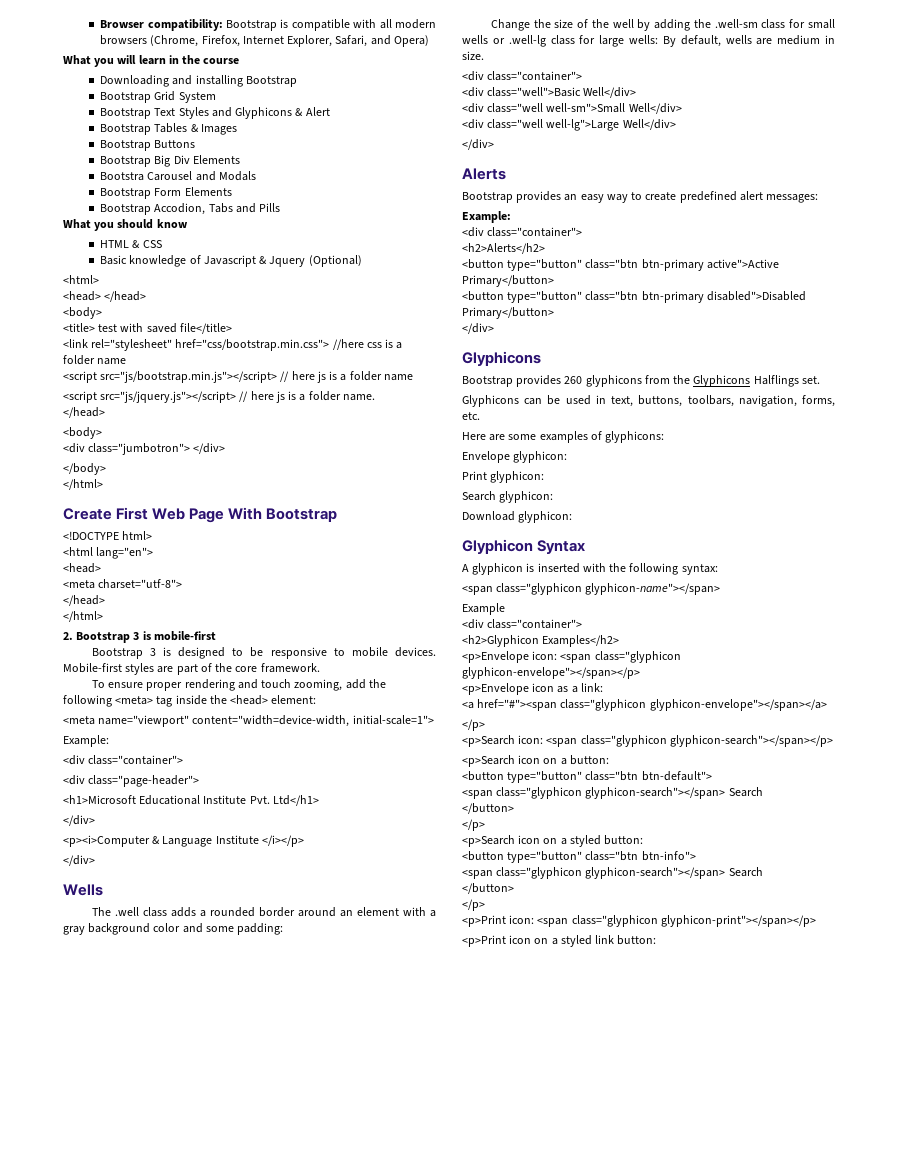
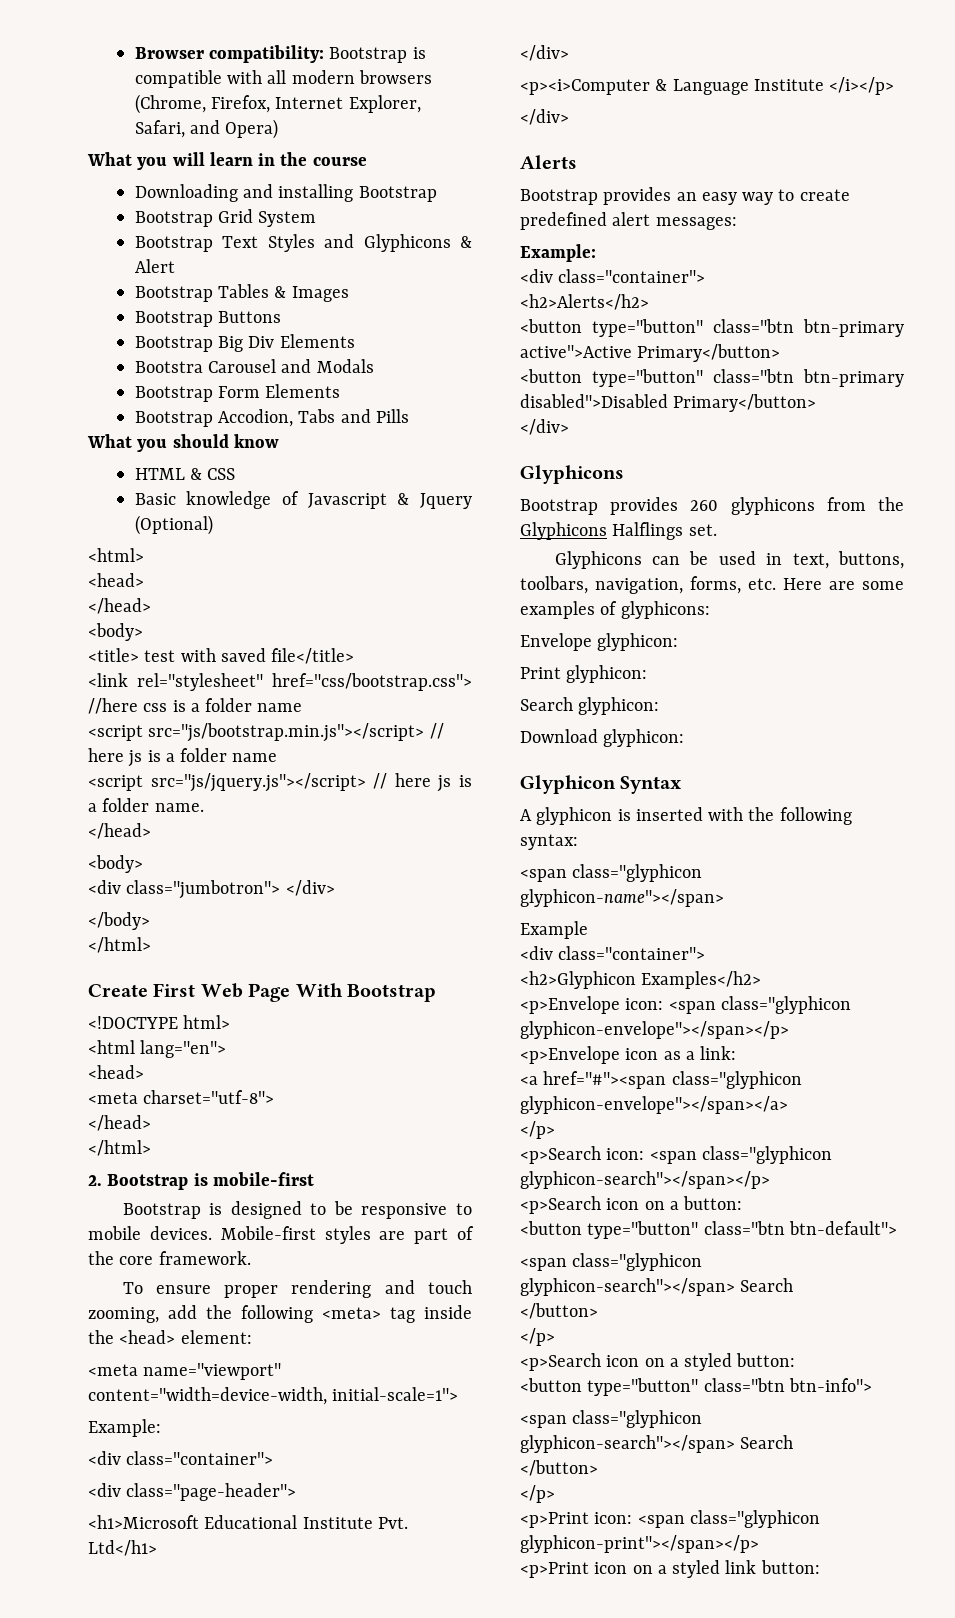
(101, 296) none -> (144, 580) //
[175,339,330,351] href="css/bootstrap.min.css"> -> [272,673,472,691] href="css/bootstrap.css">
[133,632,140,640] 3 -> (189, 1182) none
[149,648,156,656] 3 -> (201, 1211) none
[63,884,103,896] [91,907,436,917] [63,923,284,935] [490,19,835,31] [462,35,835,47] [462,51,484,60] [462,71,583,81] [462,87,637,98] [462,103,682,114] [462,119,676,131] [462,139,494,150] // Wells // The .well class adds a rounded border around an element with a gray background color and some padding: // Change the size of the well by adding the .well-sm class for small wells or .well-lg class for large wells: By default, wells are medium in size. // <div class="container"> // <div class="well">Basic Well</div> // <div class="well well-sm">Small Well</div> // <div class="well well-lg">Large Well</div> // </div> -> (569, 117) none
(480, 416) // -> (776, 584) none

